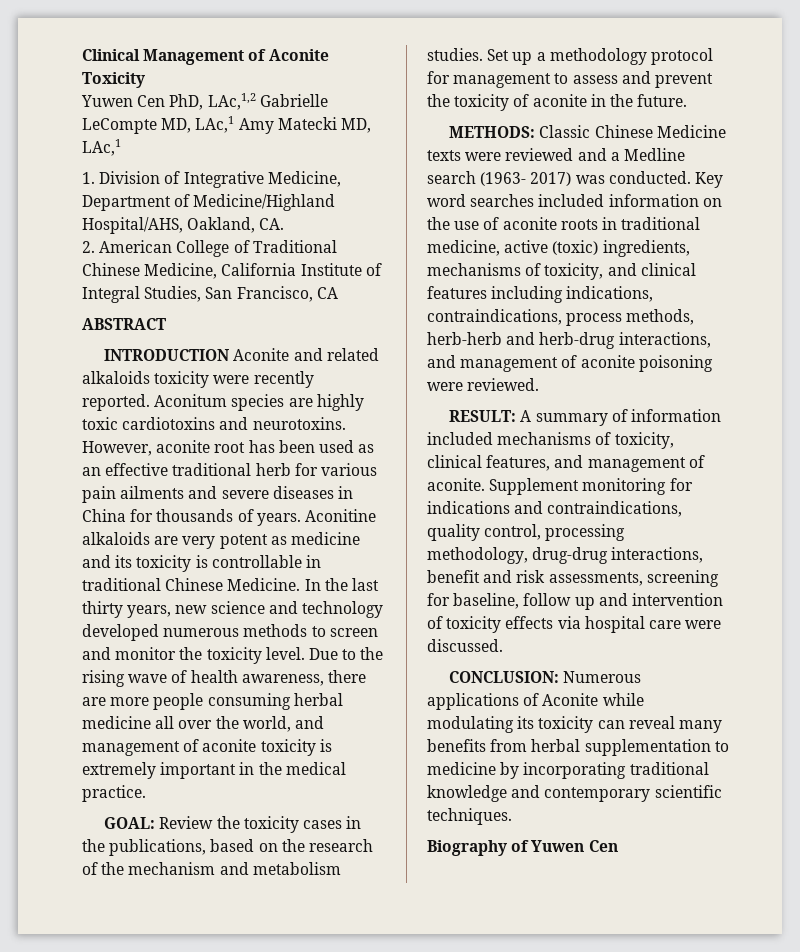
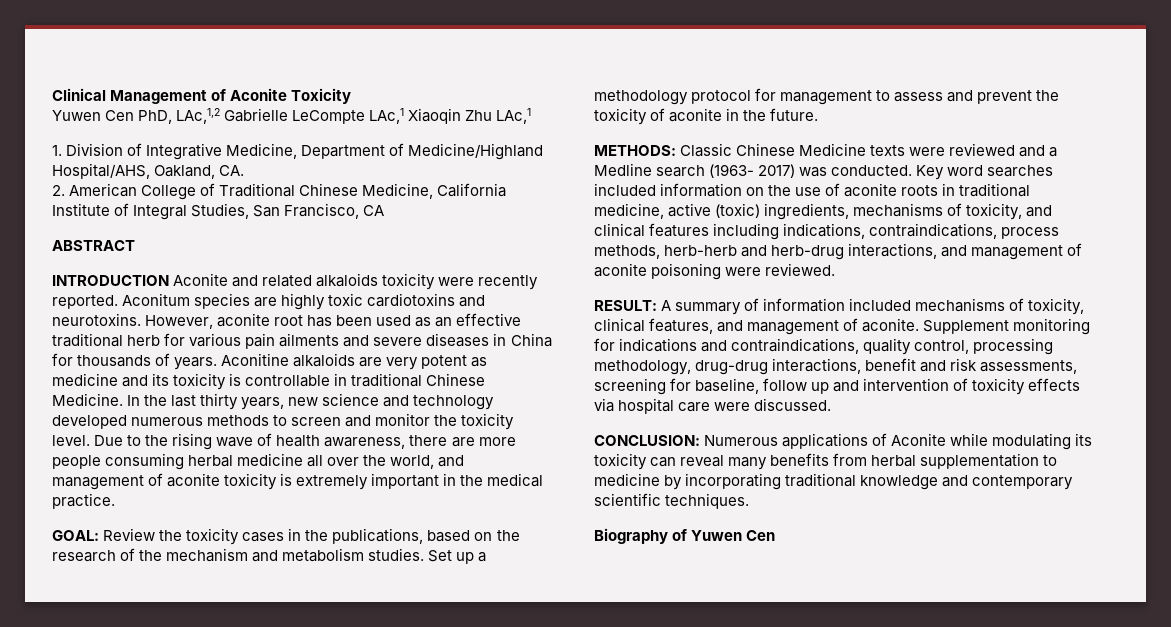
[161,116,371,134] MD, LAc,1 Amy Matecki MD, -> [369,108,493,124] LAc,1 Xiaoqin Zhu

